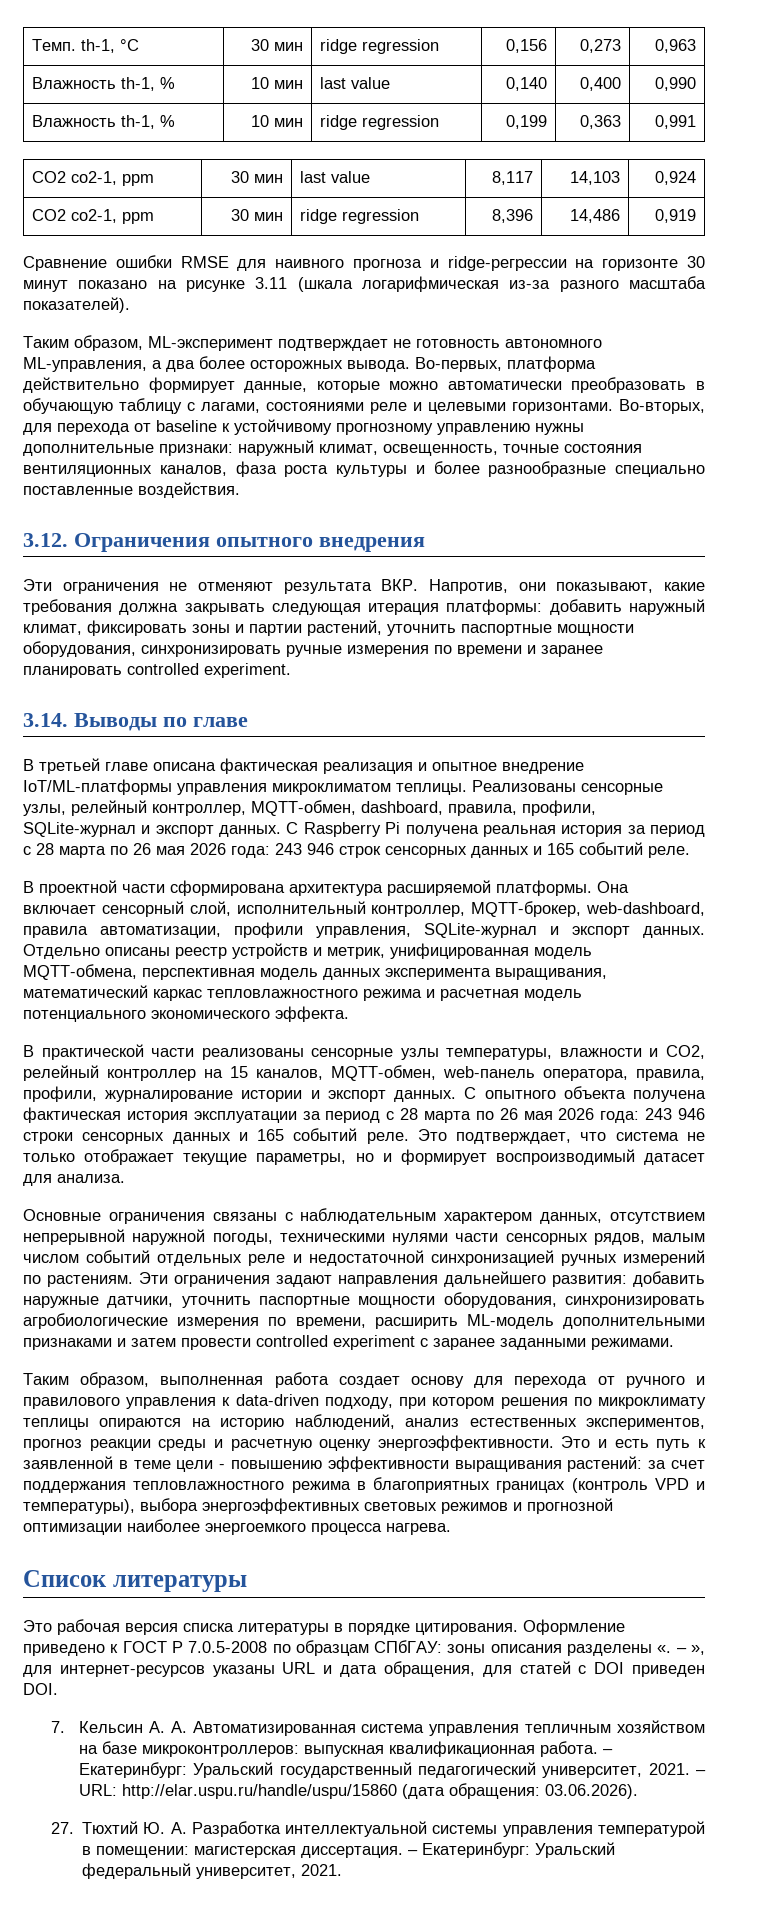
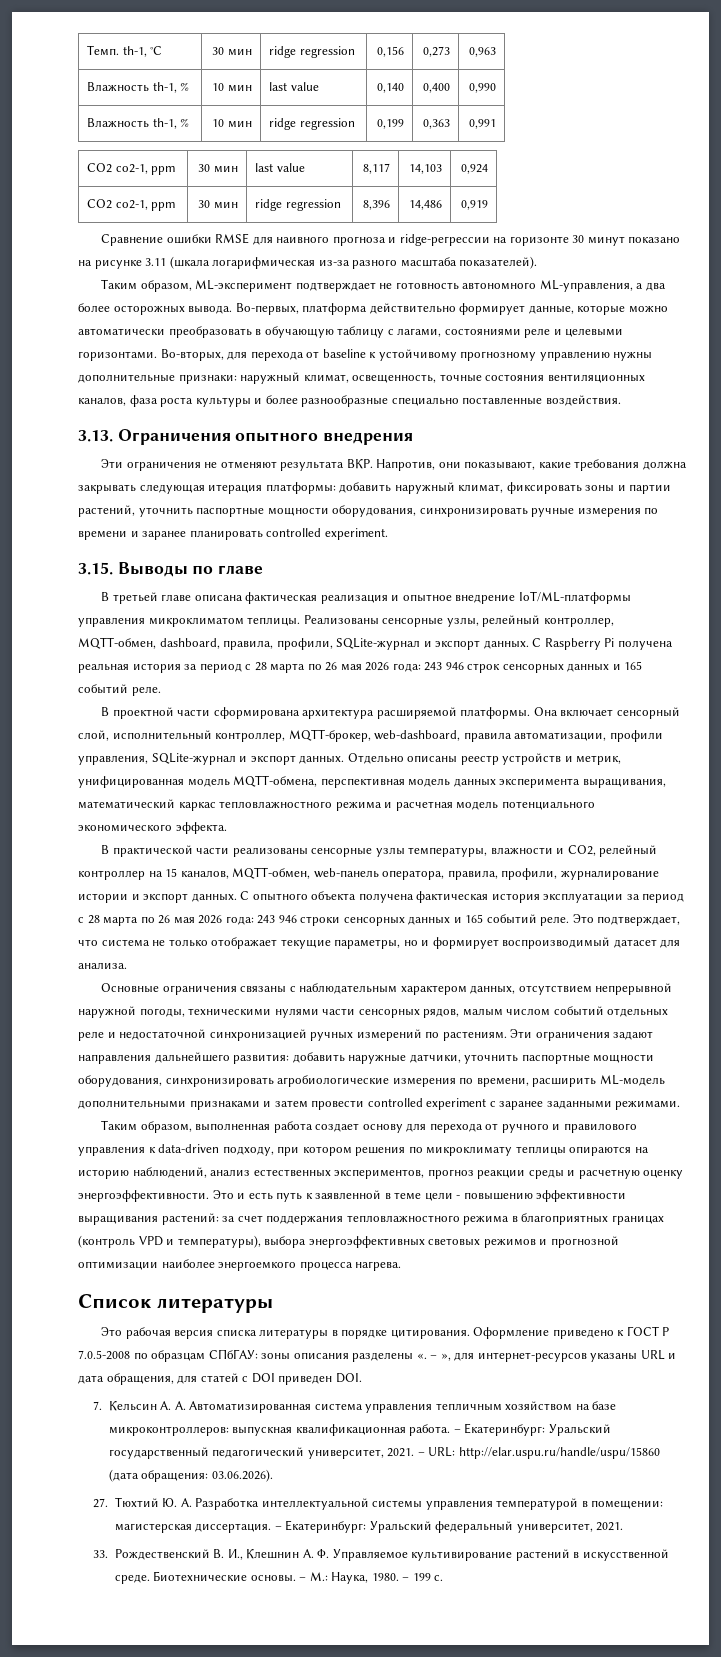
[23,533,68,547] 3.12. -> [78,430,113,442] 3.13.
[23,713,68,727] 3.14. -> [78,562,113,575] 3.15.
(343, 1870) none -> [93,1549,669,1561] [114,1571,444,1584] // 33. Рождественский В. И., Клешнин А. Ф. Управляемое культивирование растений в искусственной среде. Биотехнические основы. – М.: Наука, 1980. – 199 с.

